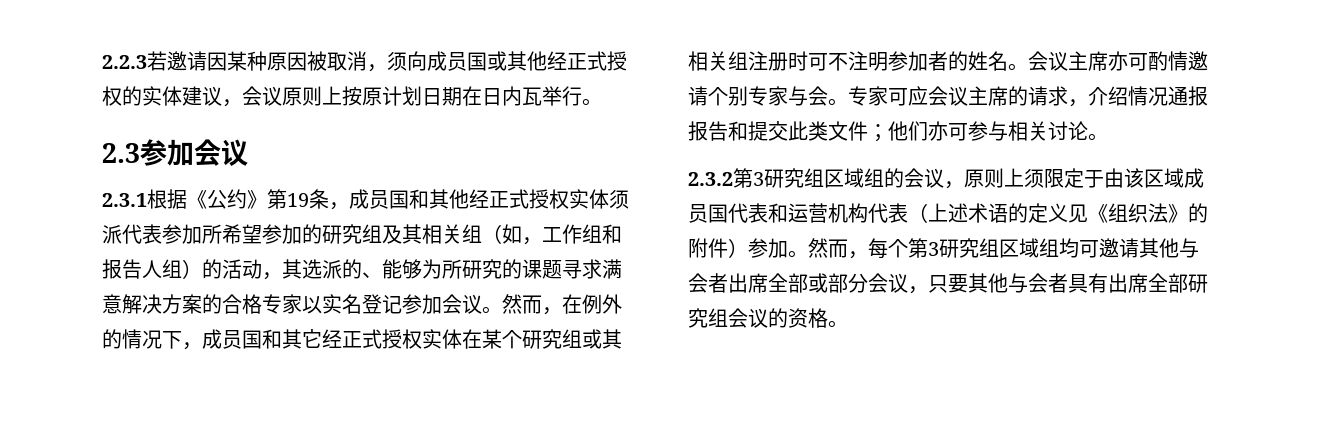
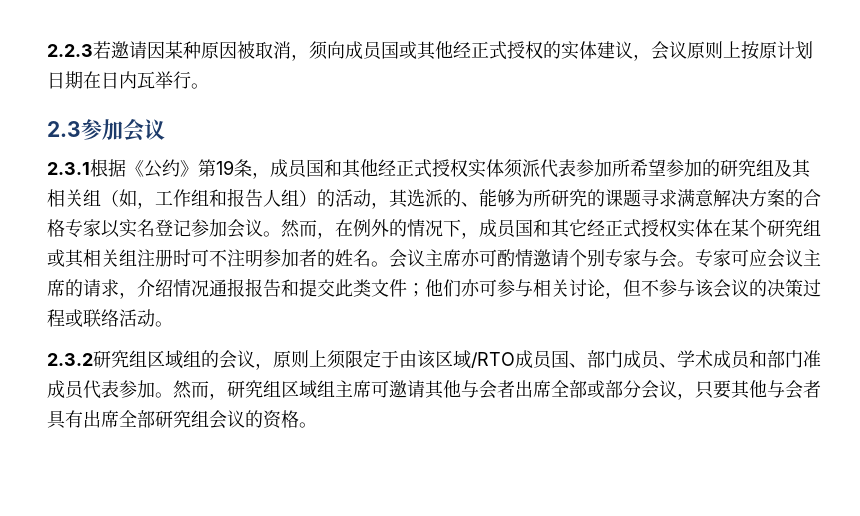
(1088, 131) none -> [605,279,821,299] [47,309,155,327] ，但不参与该会议的决策过程或联络活动
[733,168,764,188] 第3 -> (93, 359) none
[1184,168,1204,188] [688,203,1208,223] [688,238,748,258] 成员国代表和运营机构代表（上述术语的定义见《组织法》的附件） -> [471,350,821,369] [47,380,119,399] /RTO成员国、部门成员、学术成员和部门准成员代表
[868,238,1079,259] 每个第3研究组区域组均 -> [227,380,371,399] 研究组区域组主席

